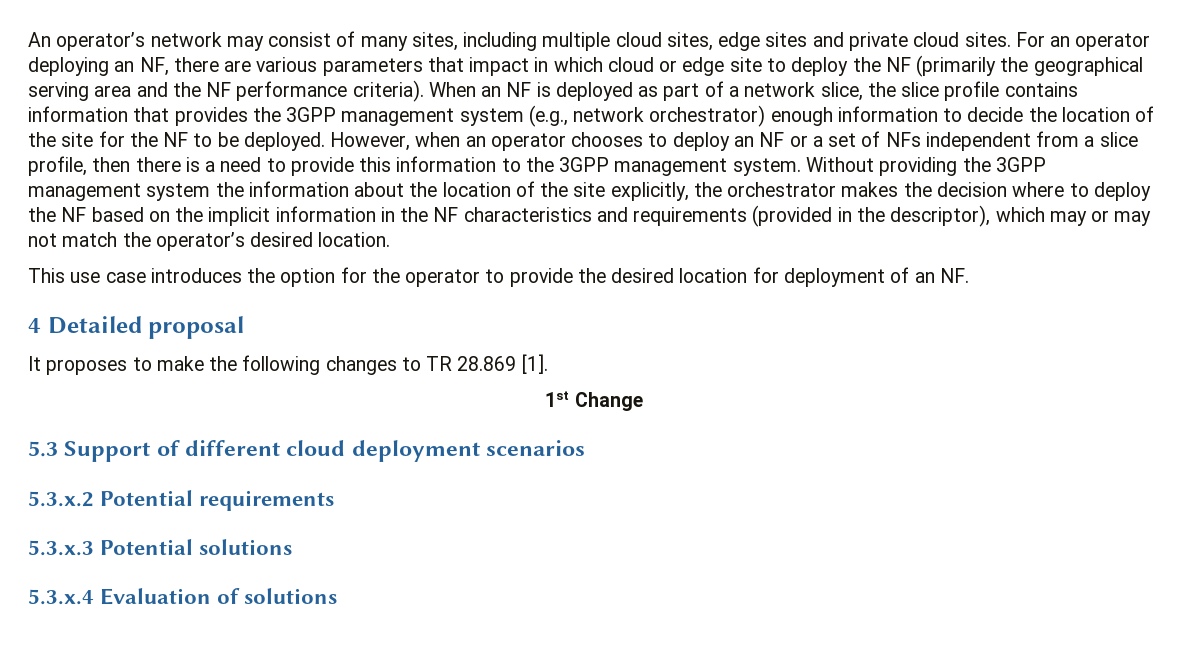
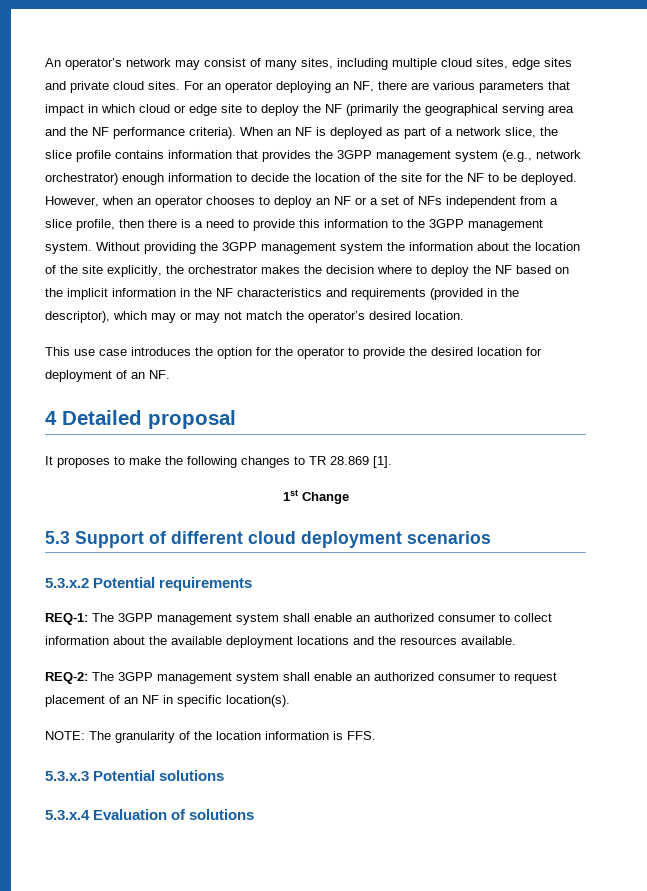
(335, 500) none -> [45,613,552,625] [45,636,516,648] [45,672,557,684] [45,695,290,707] [45,731,376,743] // REQ-1: The 3GPP management system shall enable an authorized consumer to collect information about the available deployment locations and the resources available. // REQ-2: The 3GPP management system shall enable an authorized consumer to request placement of an NF in specific location(s). // NOTE: The granularity of the location information is FFS.

